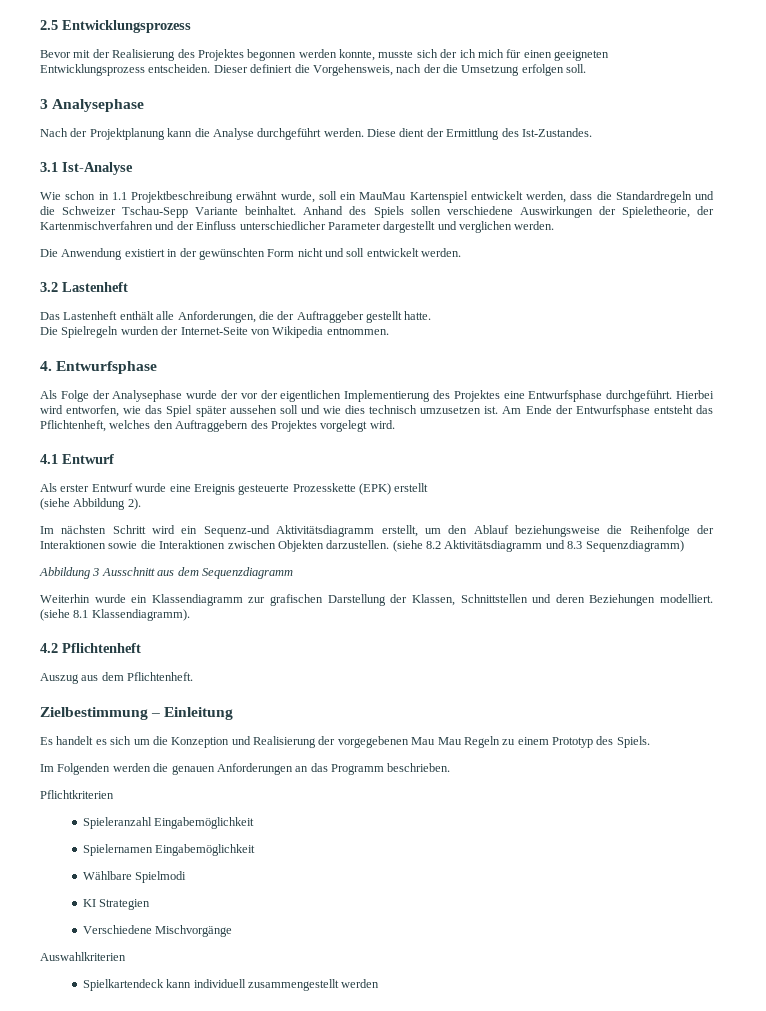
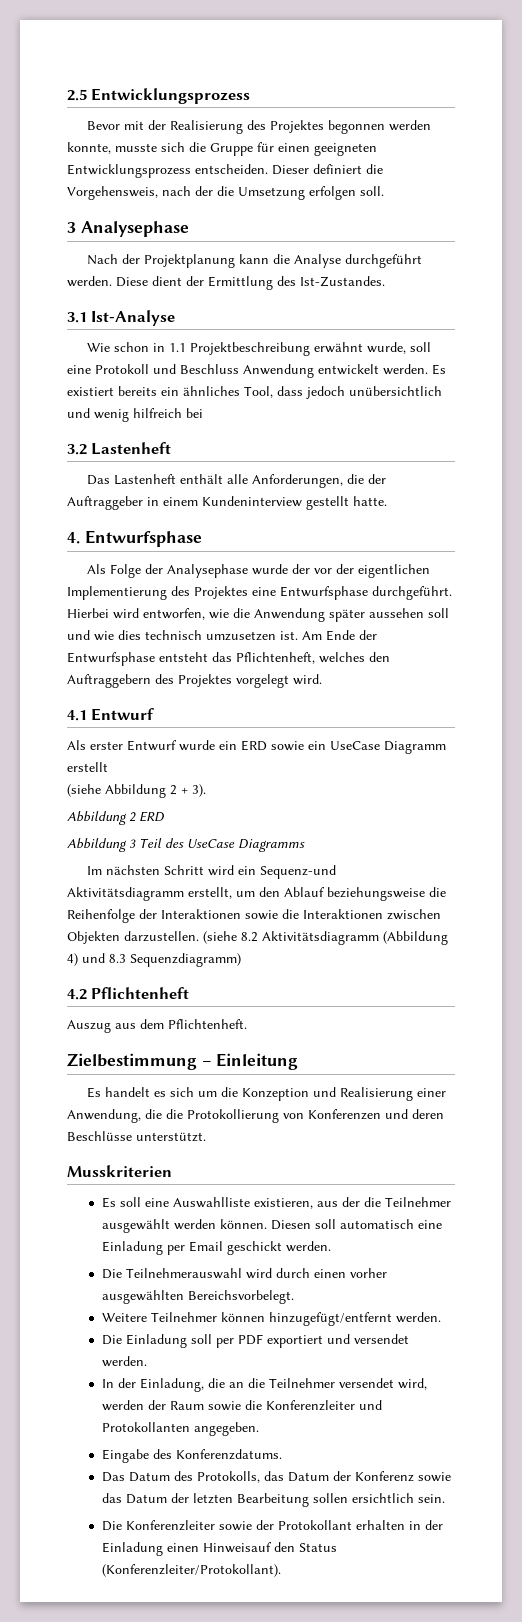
[440,49,504,58] der ich mich -> [189,142,253,156] die Gruppe
[340,191,714,203] [40,206,715,218] [40,221,555,233] [40,248,462,260] ein MauMau Kartenspiel entwickelt werden, dass die Standardregeln und die Schweizer Tschau-Sepp Variante beinhaltet. Anhand des Spiels sollen verschiedene Auswirkungen der Spieletheorie, der Kartenmischverfahren und der Einfluss unterschiedlicher Parameter dargestellt und verglichen werden. // Die Anwendung existiert in der gewünschten Form nicht und soll entwickelt werden. -> [67,364,446,378] [67,386,442,399] [67,408,203,422] eine Protokoll und Beschluss Anwendung entwickelt werden. Es existiert bereits ein ähnliches Tool, dass jedoch unübersichtlich und wenig hilfreich bei
(364, 317) none -> [147,496,302,507] in einem Kundeninterview
[40,326,389,338] // Die Spielregeln wurden der Internet-Seite von Wikipedia entnommen. -> (387, 501) none
[145,405,193,417] das Spiel -> [233,608,325,622] die Anwendung
[169,483,429,495] [40,498,141,510] eine Ereignis gesteuerte Prozesskette (EPK) erstellt // (siehe Abbildung 2). -> [219,740,446,754] [67,762,108,772] [67,784,206,798] [67,811,165,825] [67,838,305,852] ein ERD sowie ein UseCase Diagramm erstellt // (siehe Abbildung 2 + 3). // Abbildung 2 ERD // Abbildung 3 Teil des UseCase Diagramms
(543, 546) none -> [383,931,448,945] [67,953,78,966] (Abbildung 4)
[39,567,293,579] [40,594,714,606] [40,609,190,621] // Abbildung 3 Ausschnitt aus dem Sequenzdiagramm // Weiterhin wurde ein Klassendiagramm zur grafischen Darstellung der Klassen, Schnittstellen und deren Beziehungen modelliert. (siehe 8.1 Klassendiagramm). -> (241, 960) none
[318,736,650,748] [40,763,451,775] [40,790,114,799] [82,817,255,829] [82,844,256,856] [82,871,187,883] [82,899,151,910] [82,925,233,937] [40,952,126,961] [82,979,380,991] der vorgegebenen Mau Mau Regeln zu einem Prototyp des Spiels. // Im Folgenden werden die genauen Anforderungen an das Programm beschrieben. // Pflichtkriterien // Spieleranzahl Eingabemöglichkeit // Spielernamen Eingabemöglichkeit // Wählbare Spielmodi // KI Strategien // Verschiedene Mischvorgänge // Auswahlkriterien // Spielkartendeck kann individuell zusammengestellt werden -> [417,1088,447,1097] [67,1109,444,1123] [67,1131,206,1142] [67,1165,172,1177] [101,1197,451,1209] [101,1219,442,1233] [101,1241,331,1255] [101,1268,387,1279] [101,1290,294,1304] [101,1312,441,1326] [101,1334,409,1348] [101,1356,147,1367] [101,1378,427,1392] [101,1400,382,1411] [101,1422,259,1436] [101,1449,282,1463] [101,1471,451,1483] [101,1493,445,1507] [101,1520,443,1531] [101,1542,337,1556] [101,1564,281,1577] einer Anwendung, die die Protokollierung von Konferenzen und deren Beschlüsse unterstützt. // Musskriterien // Es soll eine Auswahlliste existieren, aus der die Teilnehmer ausgewählt werden können. Diesen soll automatisch eine Einladung per Email geschickt werden. // Die Teilnehmerauswahl wird durch einen vorher ausgewählten Bereichsvorbelegt. // Weitere Teilnehmer können hinzugefügt/entfernt werden. // Die Einladung soll per PDF exportiert und versendet werden. // In der Einladung, die an die Teilnehmer versendet wird, werden der Raum sowie die Konferenzleiter und Protokollanten angegeben. // Eingabe des Konferenzdatums. // Das Datum des Protokolls, das Datum der Konferenz sowie das Datum der letzten Bearbeitung sollen ersichtlich sein. // Die Konferenzleiter sowie der Protokollant erhalten in der Einladung einen Hinweisauf den Status (Konferenzleiter/Protokollant).

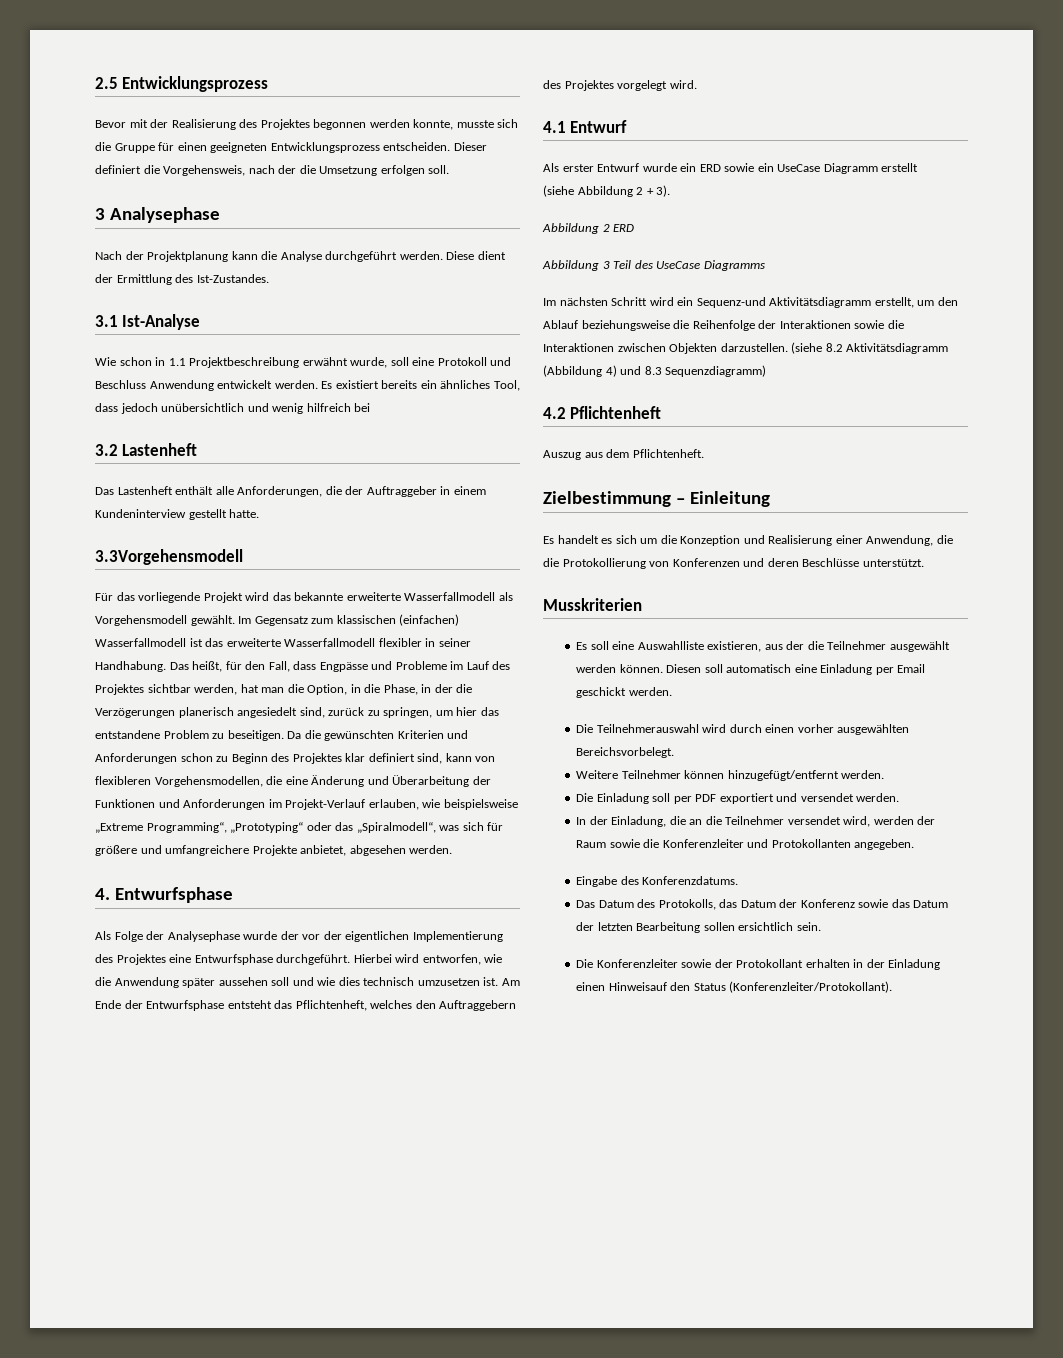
(387, 501) none -> [95,549,243,565] [95,592,513,603] [95,614,460,626] [95,638,471,647] [95,661,511,672] [95,684,473,695] [95,707,499,718] [95,730,469,741] [95,753,496,764] [95,775,491,787] [95,799,518,810] [95,822,504,833] [95,845,453,856] // 3.3Vorgehensmodell // Für das vorliegende Projekt wird das bekannte erweiterte Wasserfallmodell als Vorgehensmodell gewählt. Im Gegensatz zum klassischen (einfachen) Wasserfallmodell ist das erweiterte Wasserfallmodell flexibler in seiner Handhabung. Das heißt, für den Fall, dass Engpässe und Probleme im Lauf des Projektes sichtbar werden, hat man die Option, in die Phase, in der die Verzögerungen planerisch angesiedelt sind, zurück zu springen, um hier das entstandene Problem zu beseitigen. Da die gewünschten Kriterien und Anforderungen schon zu Beginn des Projektes klar definiert sind, kann von flexibleren Vorgehensmodellen, die eine Änderung und Überarbeitung der Funktionen und Anforderungen im Projekt-Verlauf erlauben, wie beispielsweise „Extreme Programming“, „Prototyping“ oder das „Spiralmodell“, was sich für größere und umfangreichere Projekte anbietet, abgesehen werden.

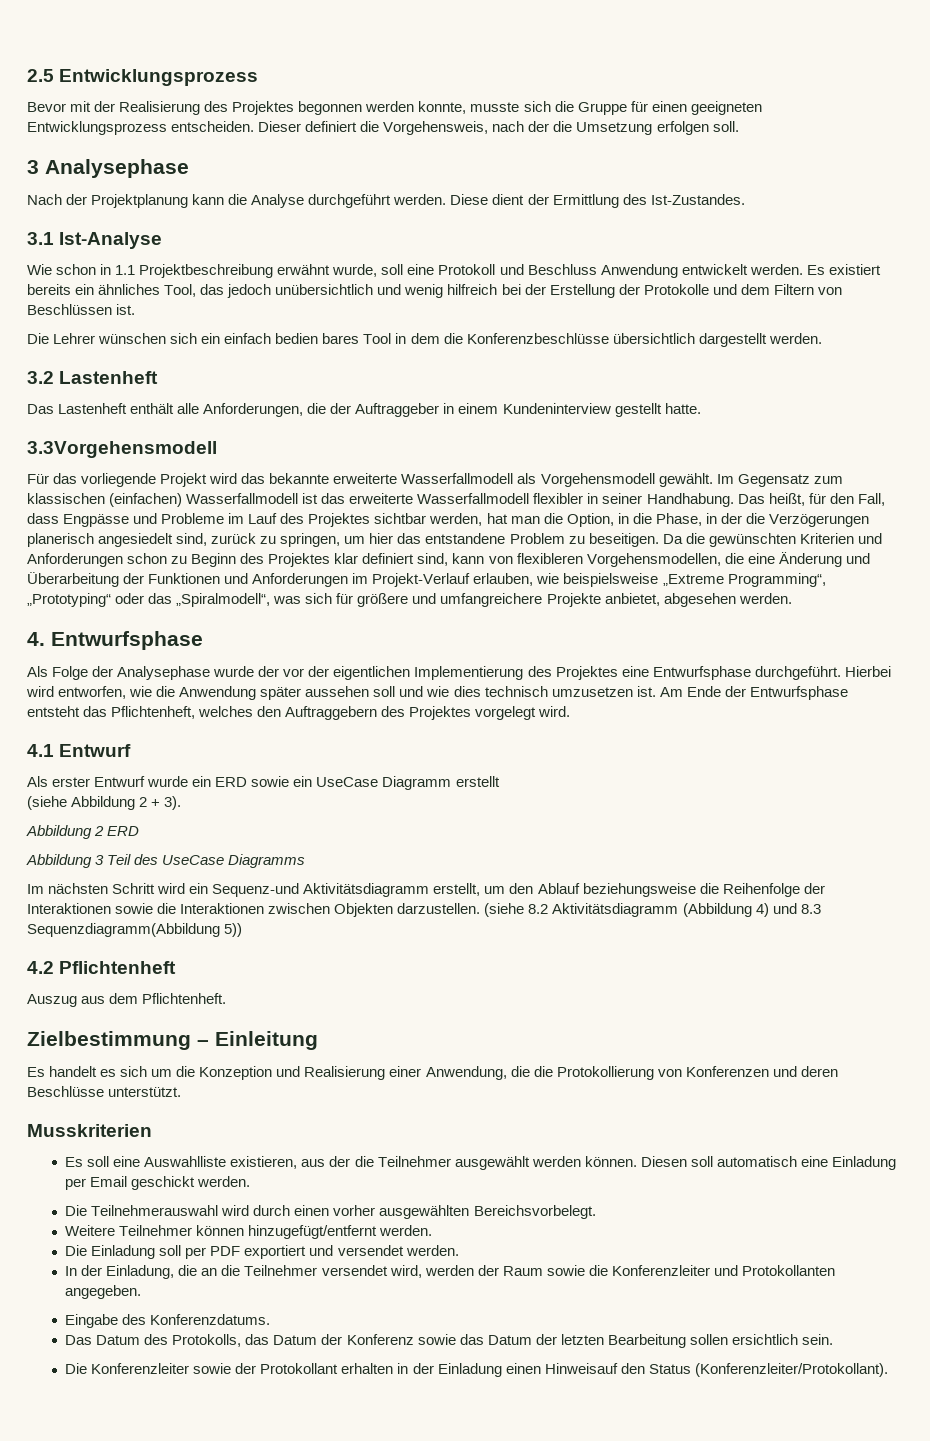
[95,403,118,412] dass -> [200,284,225,295] das
(371, 407) none -> [524,284,842,298] [27,304,136,315] [27,333,822,347] der Erstellung der Protokolle und dem Filtern von Beschlüssen ist. // Die Lehrer wünschen sich ein einfach bedien bares Tool in dem die Konferenzbeschlüsse übersichtlich dargestellt werden.
[665,365,767,377] Sequenzdiagramm) -> [27,923,243,937] Sequenzdiagramm(Abbildung 5))

